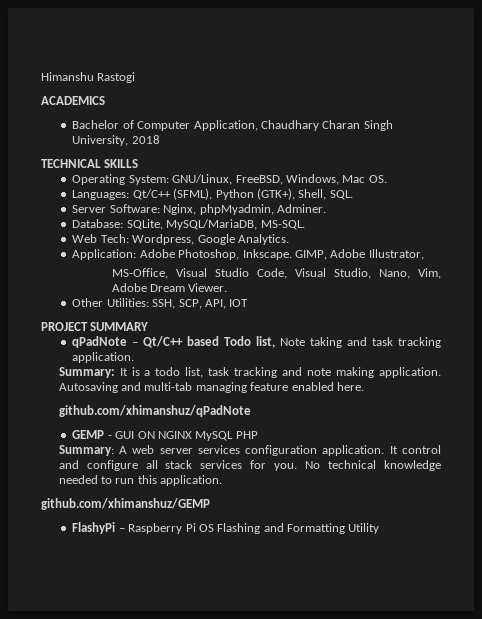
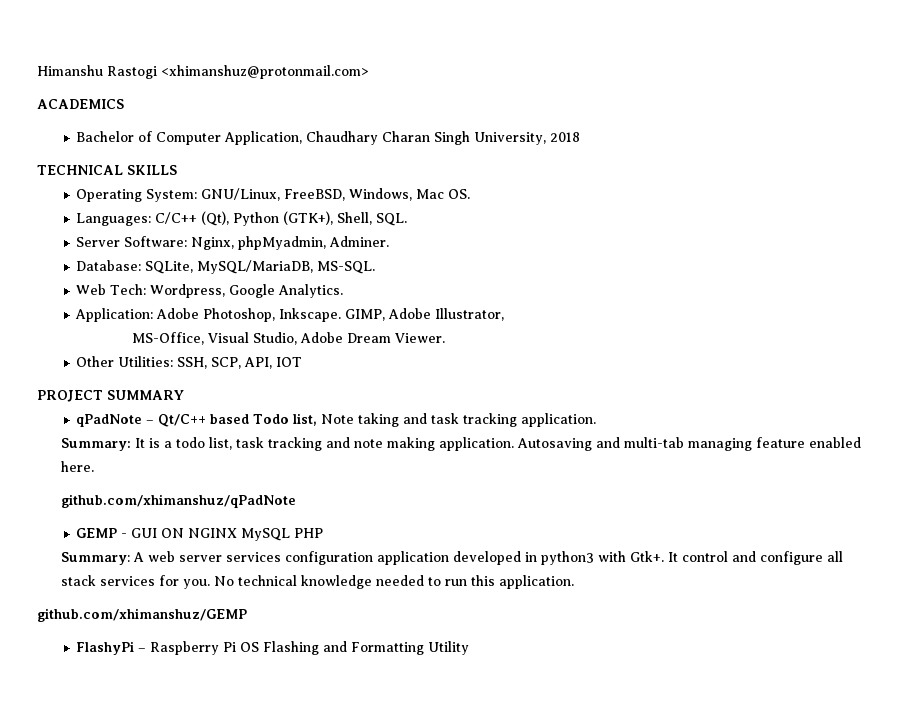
(136, 77) none -> [161,65,369,79] <xhimanshuz@protonmail.com>
[132,188,213,200] Qt/C++ (SFML), -> [155,211,230,226] C/C++ (Qt),
[214,268,441,279] Studio Code, Visual Studio, Nano, Vim, -> [253,332,298,345] Studio,
[322,445,385,456] application. -> [376,551,664,565] application developed in python3 with Gtk+.

